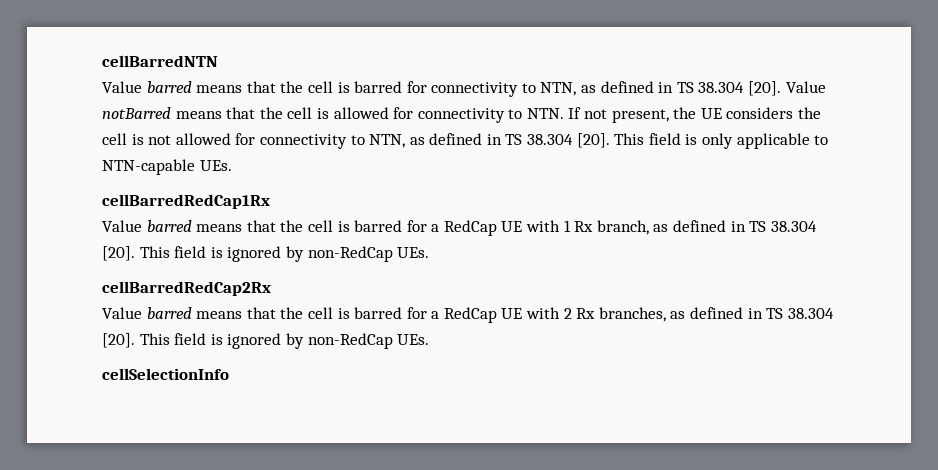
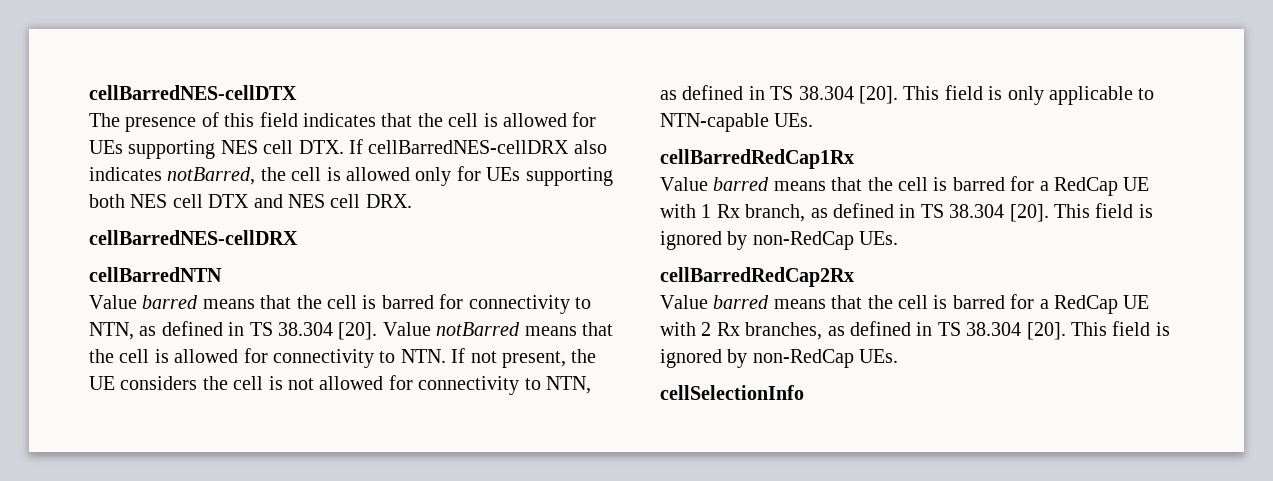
(102, 61) none -> [89,85,297,100] [89,112,597,132] [89,139,607,159] [89,166,613,186] [89,194,412,208] [89,230,298,245] cellBarredNES-cellDTX // The presence of this field indicates that the cell is allowed for UEs supporting NES cell DTX. If cellBarredNES-cellDRX also indicates notBarred, the cell is allowed only for UEs supporting both NES cell DTX and NES cell DRX. // cellBarredNES-cellDRX //

